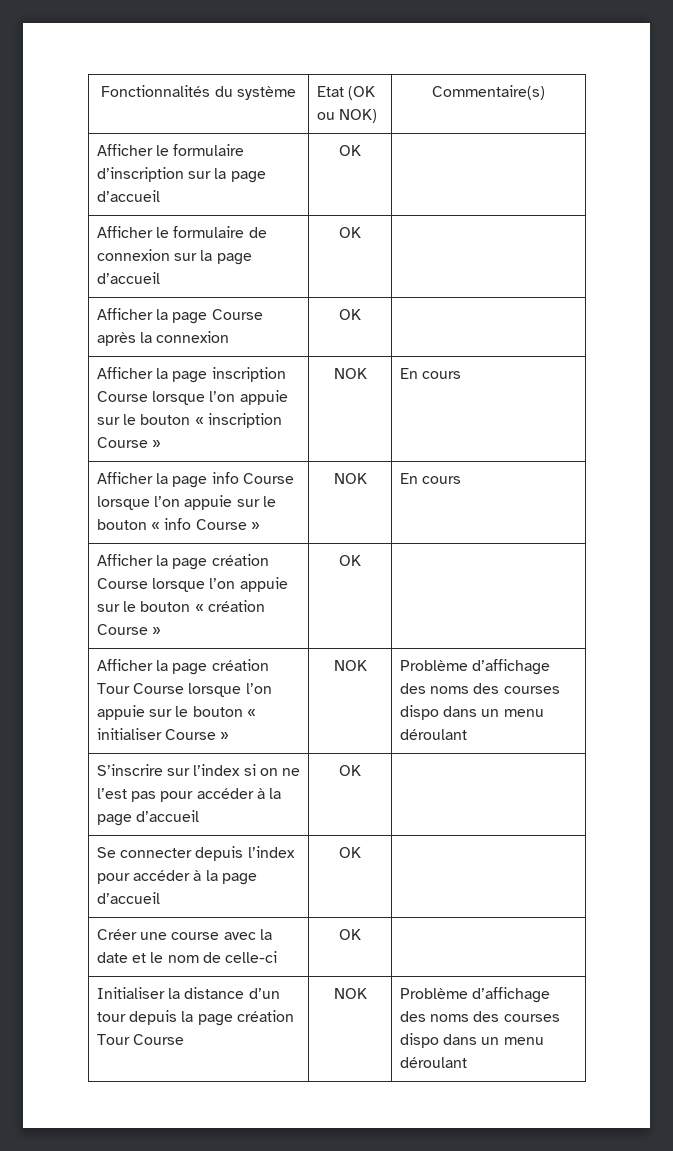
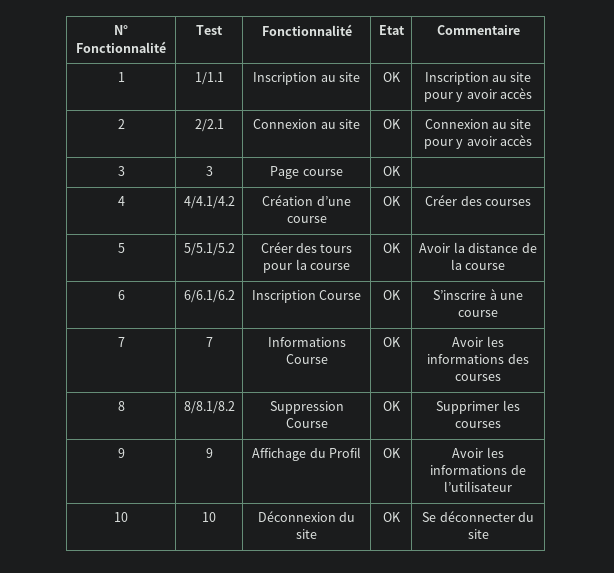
[101,85,296,100] [316,86,376,100] [316,109,378,123] [432,85,545,100] [96,144,245,156] [96,167,266,183] [96,190,160,202] [339,145,361,156] [96,226,267,238] [96,249,252,265] [96,272,160,284] [339,227,361,238] [96,308,263,324] [96,331,230,346] [339,309,361,320] [96,367,286,383] [96,390,288,405] [96,413,282,428] [96,437,162,448] [333,368,367,379] [399,368,462,379] [96,472,294,488] [96,495,276,510] [96,518,260,530] [333,473,367,484] [399,473,462,484] [96,554,269,570] [96,577,288,592] [96,600,265,612] [96,624,162,635] [339,555,361,566] [96,659,269,675] [96,683,272,697] [96,705,256,720] [96,728,230,740] [333,660,367,671] [399,659,551,675] [399,683,560,694] [399,705,544,720] [399,729,467,740] [96,764,300,776] [96,788,281,802] [96,810,200,826] [339,765,361,776] [96,846,295,861] [96,870,257,885] [96,892,160,904] [339,847,361,858] [96,929,272,940] [96,951,277,963] [339,929,361,940] [96,987,280,999] [96,1010,294,1026] [96,1034,185,1045] [333,988,367,999] [399,987,551,1003] [399,1011,560,1022] [399,1033,544,1048] [399,1057,467,1068] Fonctionnalités du système | Etat (OK ou NOK) | Commentaire(s) // Afficher le formulaire d’inscription sur la page d’accueil | OK | // Afficher le formulaire de connexion sur la page d’accueil | OK | // Afficher la page Course après la connexion | OK | // Afficher la page inscription Course lorsque l’on appuie sur le bouton « inscription Course » | NOK | En cours // Afficher la page info Course lorsque l’on appuie sur le bouton « info Course » | NOK | En cours // Afficher la page création Course lorsque l’on appuie sur le bouton « création Course » | OK | // Afficher la page création Tour Course lorsque l’on appuie sur le bouton « initialiser Course » | NOK | Problème d’affichage des noms des courses dispo dans un menu déroulant // S’inscrire sur l’index si on ne l’est pas pour accéder à la page d’accueil | OK | // Se connecter depuis l’index pour accéder à la page d’accueil | OK | // Créer une course avec la date et le nom de celle-ci | OK | // Initialiser la distance d’un tour depuis la page création Tour Course | NOK | Problème d’affichage des noms des courses dispo dans un menu déroulant -> [114,25,128,35] [76,41,166,53] [196,25,223,35] [261,24,352,36] [378,25,405,35] [436,25,520,35] [117,72,125,82] [194,72,224,85] [253,72,360,85] [382,72,401,82] [424,72,532,85] [423,88,533,102] [117,119,125,129] [194,119,224,132] [253,119,360,129] [382,119,401,129] [424,119,532,129] [423,135,533,149] [117,166,125,176] [205,166,213,176] [270,166,343,179] [382,166,401,176] [117,196,125,206] [183,196,235,209] [262,195,351,206] [286,216,327,223] [382,196,401,206] [425,195,531,206] [117,243,125,253] [183,243,235,256] [260,242,353,253] [263,259,350,273] [382,243,401,253] [419,242,537,253] [450,259,506,270] [117,290,125,300] [183,290,235,303] [251,290,362,303] [382,290,401,300] [433,289,523,300] [458,310,498,317] [117,337,125,347] [205,337,213,347] [267,337,346,347] [285,354,328,364] [382,337,401,347] [452,336,504,347] [427,354,529,364] [455,374,501,381] [117,401,125,411] [183,401,235,414] [269,401,344,414] [285,418,328,428] [382,401,401,411] [436,400,520,414] [455,421,501,428] [117,448,125,458] [205,448,213,458] [252,447,361,461] [382,448,401,458] [452,447,504,458] [430,465,526,475] [444,481,512,492] [114,512,128,522] [201,512,216,522] [257,511,356,522] [296,529,317,539] [382,512,401,522] [422,511,534,522] [467,529,489,539] N° Fonctionnalité | Test | Fonctionnalité | Etat | Commentaire // 1 | 1/1.1 | Inscription au site | OK | Inscription au site pour y avoir accès // 2 | 2/2.1 | Connexion au site | OK | Connexion au site pour y avoir accès // 3 | 3 | Page course | OK | // 4 | 4/4.1/4.2 | Création d’une course | OK | Créer des courses // 5 | 5/5.1/5.2 | Créer des tours pour la course | OK | Avoir la distance de la course // 6 | 6/6.1/6.2 | Inscription Course | OK | S’inscrire à une course // 7 | 7 | Informations Course | OK | Avoir les informations des courses // 8 | 8/8.1/8.2 | Suppression Course | OK | Supprimer les courses // 9 | 9 | Affichage du Profil | OK | Avoir les informations de l’utilisateur // 10 | 10 | Déconnexion du site | OK | Se déconnecter du site

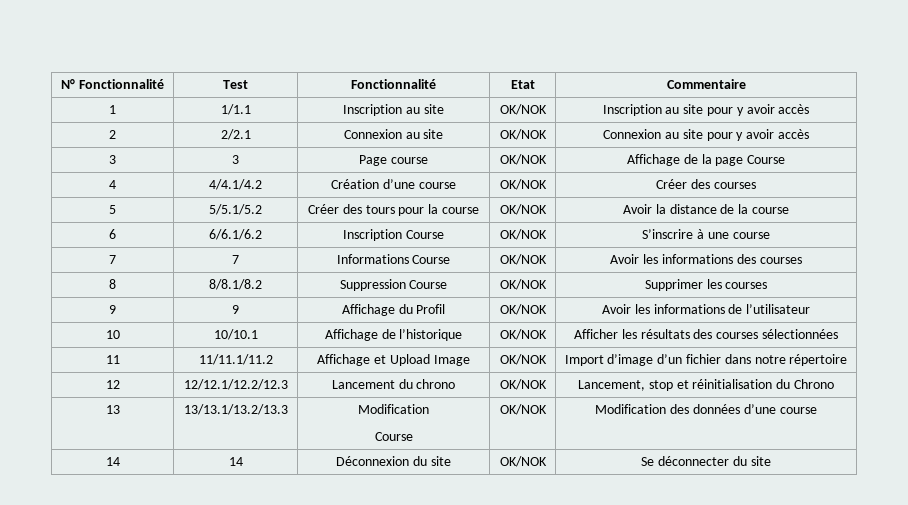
[382,72,401,82] OK -> [499,104,547,115] OK/NOK
[382,119,401,129] OK -> [499,129,547,140] OK/NOK
[382,166,401,176] OK | -> [499,154,547,165] [626,154,786,166] OK/NOK | Affichage de la page Course
[382,196,401,206] OK -> [499,179,547,190] OK/NOK
[382,243,401,253] OK -> [499,204,547,215] OK/NOK
[382,290,401,300] OK -> [499,229,547,240] OK/NOK
[382,337,401,347] OK -> [499,254,547,265] OK/NOK
[382,401,401,411] OK -> [499,279,547,290] OK/NOK
[382,448,401,458] OK -> [499,304,547,315] OK/NOK
[201,512,216,522] 10 -> [213,329,258,340] [324,329,463,341] [499,329,547,340] [574,329,838,339] [105,355,120,364] [198,354,273,365] [317,354,470,366] [499,354,547,365] [564,354,848,366] [105,380,120,389] [183,379,288,390] [331,379,456,389] [499,379,547,390] [578,379,834,391] [105,405,120,414] [183,404,288,415] [358,404,429,414] [374,432,413,441] [499,404,547,415] [595,404,817,414] [105,457,120,466] [228,457,243,466] 10/10.1 | Affichage de l’historique | OK/NOK | Afficher les résultats des courses sélectionnées // 11 | 11/11.1/11.2 | Affichage et Upload Image | OK/NOK | Import d’image d’un fichier dans notre répertoire // 12 | 12/12.1/12.2/12.3 | Lancement du chrono | OK/NOK | Lancement, stop et réinitialisation du Chrono // 13 | 13/13.1/13.2/13.3 | Modification // Course | OK/NOK | Modification des données d’une course // 14 | 14
[382,512,401,522] OK -> [499,456,547,467] OK/NOK

